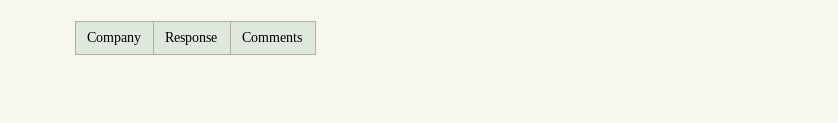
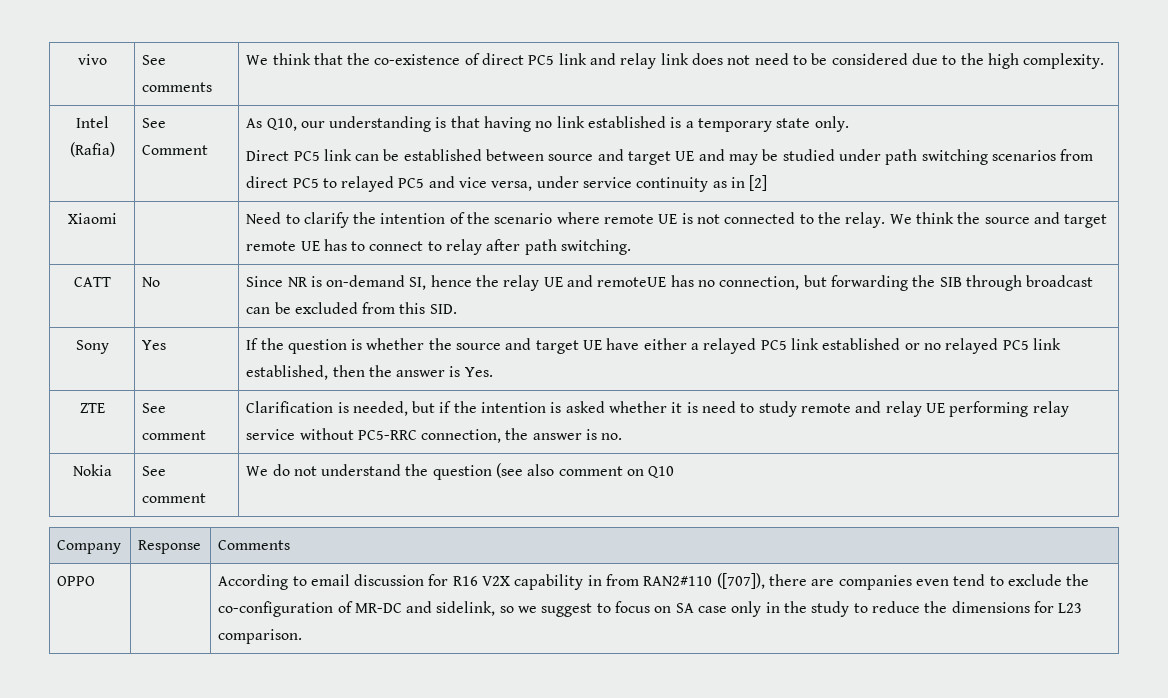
[86,32,141,45] [164,32,217,45] [241,32,302,42] Company | Response | Comments -> [77,54,107,65] [142,55,167,65] [142,82,213,92] [246,53,1105,69] [75,116,109,128] [69,142,115,157] [142,118,167,128] [142,145,209,155] [246,116,849,132] [246,149,1094,165] [246,175,768,192] [67,213,117,224] [246,212,1108,228] [246,239,632,255] [73,277,111,287] [142,277,161,287] [246,275,1094,291] [246,302,457,314] [75,340,109,354] [142,340,167,350] [246,338,1061,354] [246,365,493,380] [79,403,105,413] [142,403,167,413] [142,430,207,440] [246,401,1069,417] [246,428,623,443] [72,464,112,476] [142,466,167,476] [142,493,207,503] [246,463,675,480] [57,540,122,554] [138,540,202,554] [218,540,291,550] [57,576,96,586] [218,573,1090,590] [218,601,1083,617] [218,629,303,644] vivo | See comments | We think that the co-existence of direct PC5 link and relay link does not need to be considered due to the high complexity. // Intel (Rafia) | See Comment | As Q10, our understanding is that having no link established is a temporary state only. // Direct PC5 link can be established between source and target UE and may be studied under path switching scenarios from direct PC5 to relayed PC5 and vice versa, under service continuity as in [2] // Xiaomi | | Need to clarify the intention of the scenario where remote UE is not connected to the relay. We think the source and target remote UE has to connect to relay after path switching. // CATT | No | Since NR is on-demand SI, hence the relay UE and remoteUE has no connection, but forwarding the SIB through broadcast can be excluded from this SID. // Sony | Yes | If the question is whether the source and target UE have either a relayed PC5 link established or no relayed PC5 link established, then the answer is Yes. // ZTE | See comment | Clarification is needed, but if the intention is asked whether it is need to study remote and relay UE performing relay service without PC5-RRC connection, the answer is no. // Nokia | See comment | We do not understand the question (see also comment on Q10 // Company | Response | Comments // OPPO | | According to email discussion for R16 V2X capability in from RAN2#110 ([707]), there are companies even tend to exclude the co-configuration of MR-DC and sidelink, so we suggest to focus on SA case only in the study to reduce the dimensions for L23 comparison.

